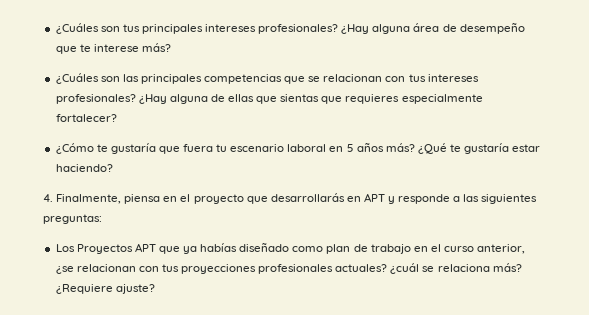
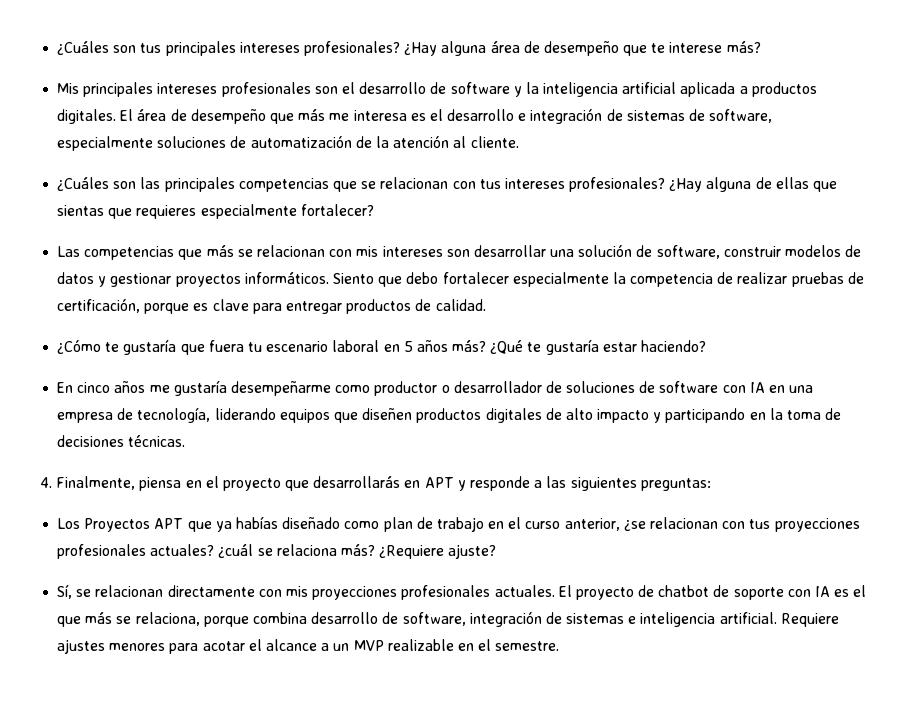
(171, 47) none -> [57,82,817,97] [57,108,773,124] [57,135,519,151] // Mis principales intereses profesionales son el desarrollo de software y la inteligencia artificial aplicada a productos digitales. El área de desempeño que más me interesa es el desarrollo e integración de sistemas de software, especialmente soluciones de automatización de la atención al cliente.
(117, 118) none -> [57,244,862,260] [57,272,864,287] [57,298,486,314] // Las competencias que más se relacionan con mis intereses son desarrollar una solución de software, construir modelos de datos y gestionar proyectos informáticos. Siento que debo fortalecer especialmente la competencia de realizar pruebas de certificación, porque es clave para entregar productos de calidad.
(113, 168) none -> [57,380,814,396] [57,407,842,423] [57,435,186,447] // En cinco años me gustaría desempeñarme como productor o desarrollador de soluciones de software con IA en una empresa de tecnología, liderando equipos que diseñen productos digitales de alto impacto y participando en la toma de decisiones técnicas.
(155, 289) none -> [57,584,867,600] [57,611,839,627] [57,639,560,654] // Sí, se relacionan directamente con mis proyecciones profesionales actuales. El proyecto de chatbot de soporte con IA es el que más se relaciona, porque combina desarrollo de software, integración de sistemas e inteligencia artificial. Requiere ajustes menores para acotar el alcance a un MVP realizable en el semestre.

